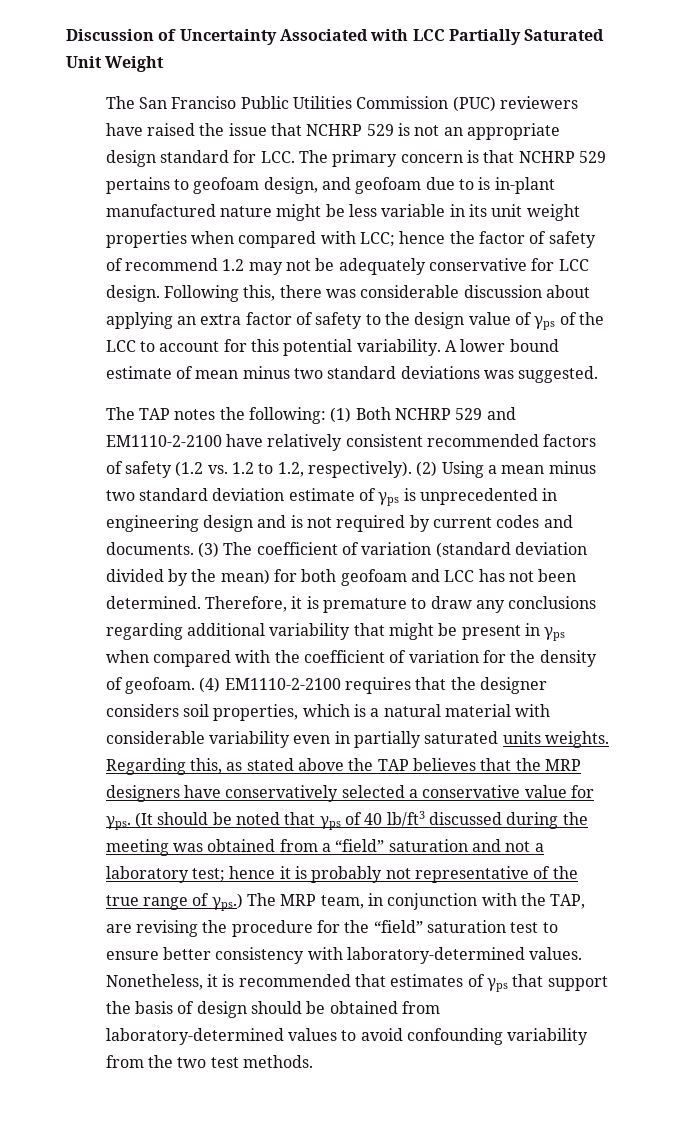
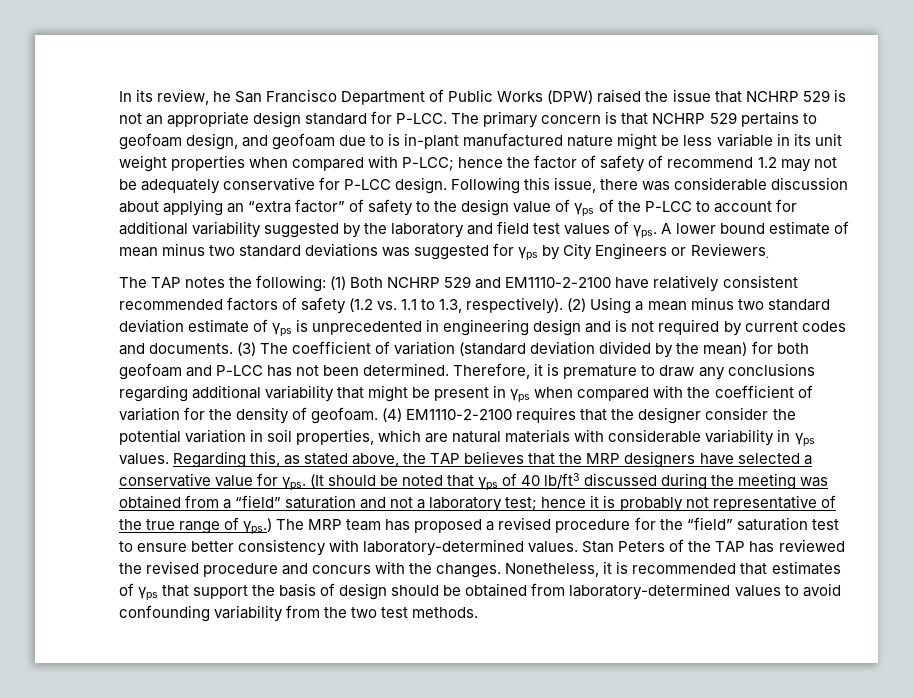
[66,29,605,45] [66,56,165,72] [105,96,578,112] [105,123,143,136] Discussion of Uncertainty Associated with LCC Partially Saturated Unit Weight // The San Franciso Public Utilities Commission (PUC) reviewers have -> [118,89,594,105] In its review, he San Francisco Department of Public Works (DPW)
[260,151,295,163] LCC. -> [396,113,448,124] P-LCC.
[359,232,395,247] LCC; -> [402,157,455,171] P-LCC;
[558,259,589,271] LCC -> [344,179,392,190] P-LCC
[243,285,276,301] this, -> [524,177,597,193] this issue,
[200,312,292,325] extra factor -> [248,199,346,213] “extra factor”
[105,340,136,352] LCC -> [644,201,692,212] P-LCC
[250,339,441,356] this potential variability. -> [118,221,658,239] additional variability suggested by the laboratory and field test values of γps.
[518,366,599,383] suggested. -> [414,243,769,261] suggested for γps by City Engineers or Reviewers.
[231,462,304,477] 1.2 to 1.2, -> [401,299,463,313] 1.1 to 1.3,
[444,570,475,582] LCC -> [215,365,263,376] P-LCC
[105,704,551,721] [105,731,609,748] considers soil properties, which is a natural material with considerable variability even in partially saturated units weights. -> [705,407,796,420] [118,429,815,447] [118,453,169,465] consider the potential variation in soil properties, which are natural materials with considerable variability in γps values.
[297,758,344,771] above -> [352,453,400,467] above,
[225,785,339,802] conservatively -> (734, 459) none
[320,893,586,910] [105,920,228,937] team, in conjunction with the TAP, are revising the -> [346,517,552,533] team has proposed a revised
(583, 953) none -> [582,539,845,553] [118,561,502,578] Stan Peters of the TAP has reviewed the revised procedure and concurs with the changes.

